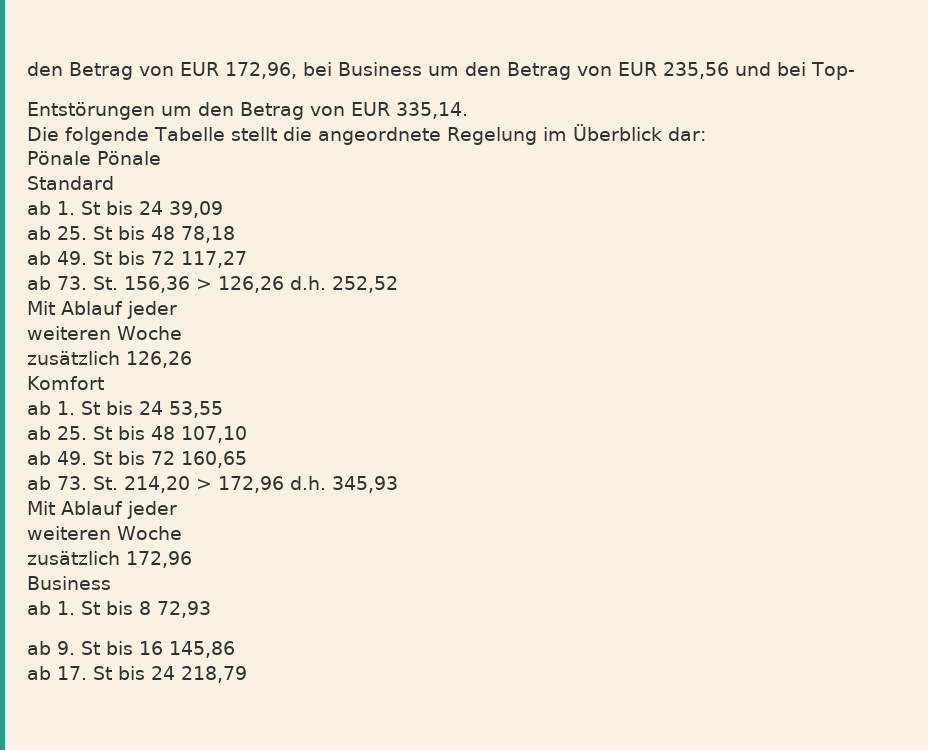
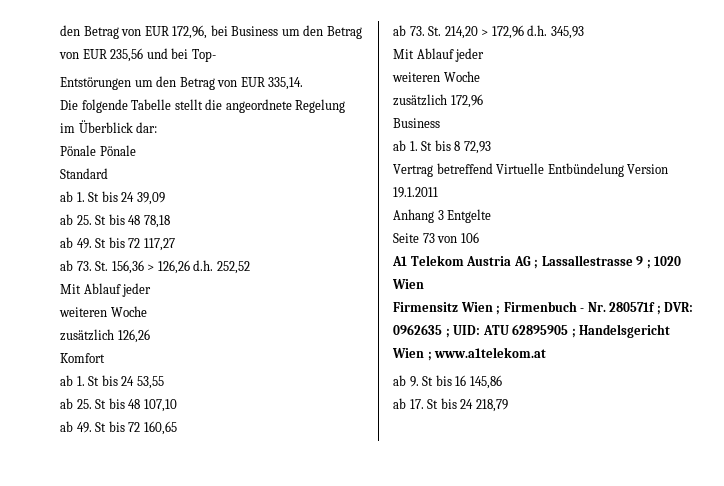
(211, 609) none -> [393,163,669,177] [393,187,438,198] [393,209,492,223] [393,232,479,243] [392,255,682,269] [392,279,424,289] [393,301,694,315] [393,324,671,338] [392,347,547,361] // Vertrag betreffend Virtuelle Entbündelung Version 19.1.2011 // Anhang 3 Entgelte // Seite 73 von 106 // A1 Telekom Austria AG ; Lassallestrasse 9 ; 1020 Wien // Firmensitz Wien ; Firmenbuch - Nr. 280571f ; DVR: 0962635 ; UID: ATU 62895905 ; Handelsgericht Wien ; www.a1telekom.at

